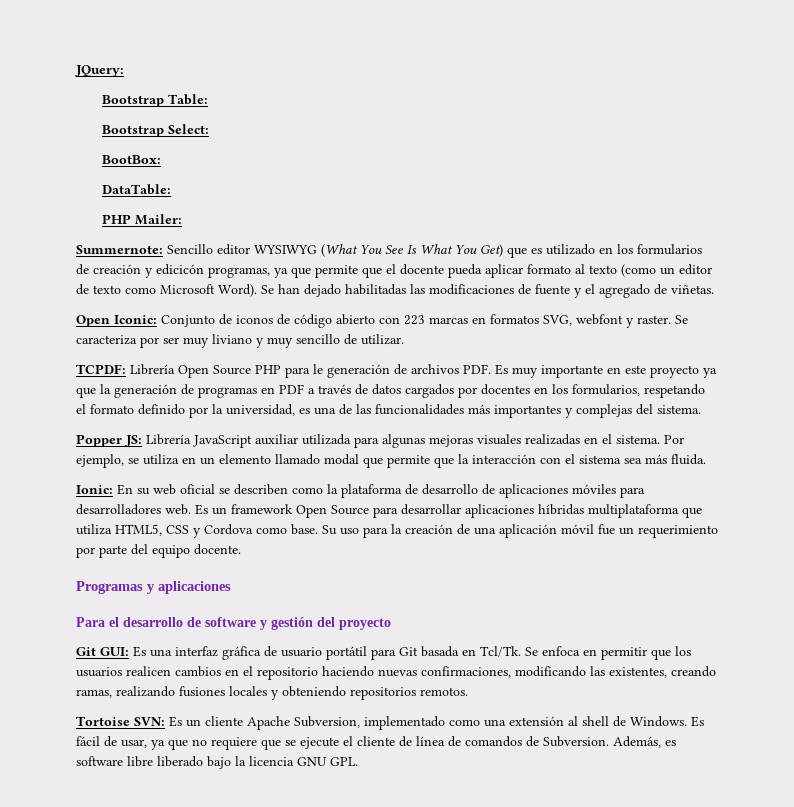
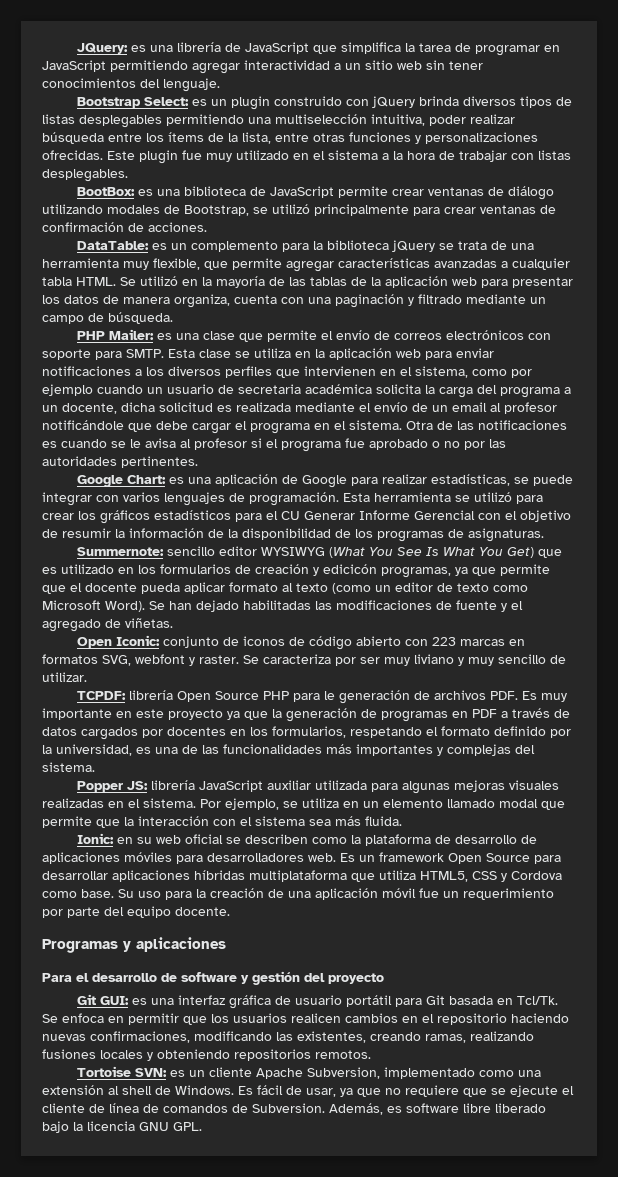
[102,94,209,107] [102,124,210,137] [102,155,162,164] [102,184,172,195] [102,214,183,225] // Bootstrap Table: // Bootstrap Select: // BootBox: // DataTable: // PHP Mailer: -> [131,42,561,56] [42,60,483,74] [42,78,220,92] [77,96,573,110] [42,114,515,128] [42,132,538,144] [42,150,571,164] [42,169,128,182] [77,186,555,200] [42,204,556,216] [42,222,207,232] [77,240,535,252] [42,258,570,272] [42,276,573,288] [42,294,546,308] [42,312,173,324] [77,329,552,342] [42,348,494,360] [42,366,532,378] [42,384,571,398] [42,402,557,414] [42,420,567,434] [42,438,506,452] [42,456,198,468] [77,474,574,488] [42,492,543,506] [42,510,571,524] [42,528,544,542] es una librería de JavaScript que simplifica la tarea de programar en JavaScript permitiendo agregar interactividad a un sitio web sin tener conocimientos del lenguaje. // Bootstrap Select: es un plugin construido con jQuery brinda diversos tipos de listas desplegables permitiendo una multiselección intuitiva, poder realizar búsqueda entre los ítems de la lista, entre otras funciones y personalizaciones ofrecidas. Este plugin fue muy utilizado en el sistema a la hora de trabajar con listas desplegables. // BootBox: es una biblioteca de JavaScript permite crear ventanas de diálogo utilizando modales de Bootstrap, se utilizó principalmente para crear ventanas de confirmación de acciones. // DataTable: es un complemento para la biblioteca jQuery se trata de una herramienta muy flexible, que permite agregar características avanzadas a cualquier tabla HTML. Se utilizó en la mayoría de las tablas de la aplicación web para presentar los datos de manera organiza, cuenta con una paginación y filtrado mediante un campo de búsqueda. // PHP Mailer: es una clase que permite el envío de correos electrónicos con soporte para SMTP. Esta clase se utiliza en la aplicación web para enviar notificaciones a los diversos perfiles que intervienen en el sistema, como por ejemplo cuando un usuario de secretaria académica solicita la carga del programa a un docente, dicha solicitud es realizada mediante el envío de un email al profesor notificándole que debe cargar el programa en el sistema. Otra de las notificaciones es cuando se le avisa al profesor si el programa fue aprobado o no por las autoridades pertinentes. // Google Chart: es una aplicación de Google para realizar estadísticas, se puede integrar con varios lenguajes de programación. Esta herramienta se utilizó para crear los gráficos estadísticos para el CU Generar Informe Gerencial con el objetivo de resumir la información de la disponibilidad de los programas de asignaturas.
[167,244,213,254] Sencillo -> [167,546,216,556] sencillo
[161,315,215,327] Conjunto -> [163,636,220,648] conjunto
[130,364,175,375] Librería -> [129,690,174,700] librería
[146,434,191,445] Librería -> [151,780,196,790] librería
[117,484,133,495] En -> [117,837,134,844] en
[133,646,146,657] Es -> [132,998,148,1005] es
[169,716,182,727] Es -> [170,1070,186,1077] es

